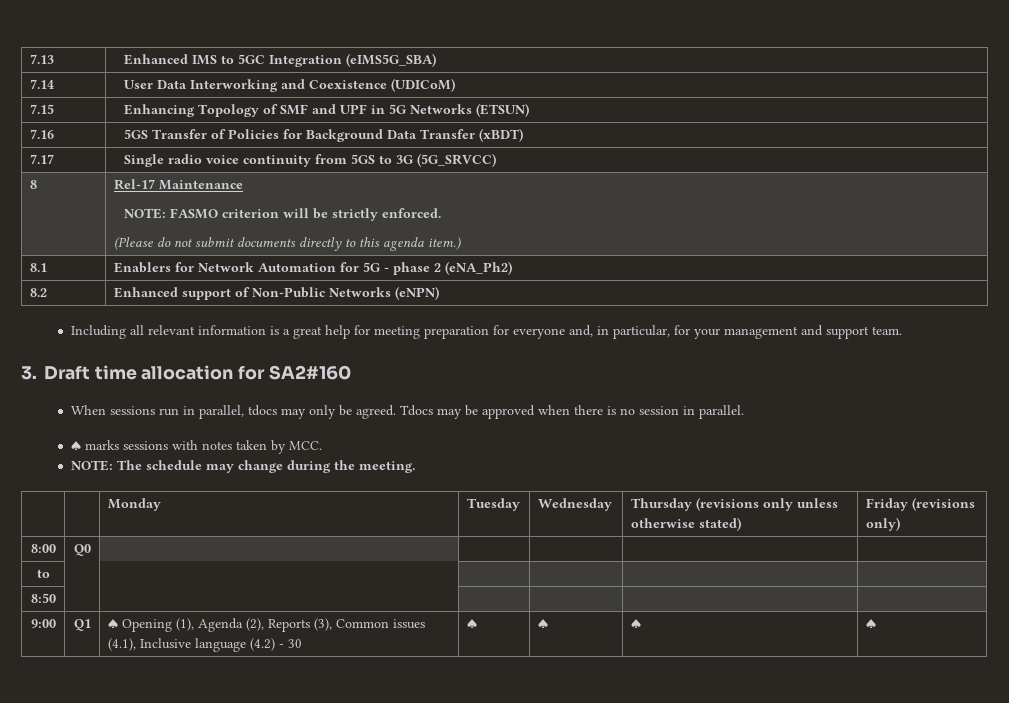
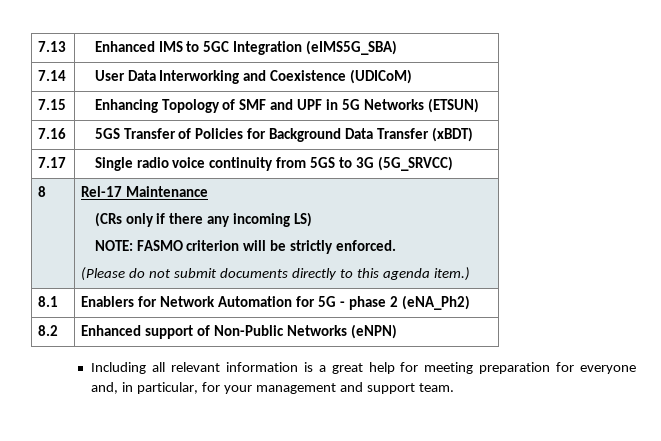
(243, 185) none -> [94,212,313,227] // (CRs only if there any incoming LS)
[21,365,351,380] [70,405,744,419] [70,440,322,454] [70,460,415,473] [107,498,161,511] [466,498,520,511] [537,498,612,511] [630,497,838,511] [630,517,741,531] [865,497,975,511] [865,517,900,531] [30,544,56,553] [73,544,91,556] [36,569,50,578] [30,593,56,603] [30,619,56,628] [73,619,91,631] [107,618,425,632] [107,638,302,652] [466,619,477,628] [537,619,548,628] [630,619,641,628] [865,619,876,628] // 3. Draft time allocation for SA2#160 // When sessions run in parallel, tdocs may only be agreed. Tdocs may be approved when there is no session in parallel. // ♠ marks sessions with notes taken by MCC. // NOTE: The schedule may change during the meeting. // | | Monday | Tuesday | Wednesday | Thursday (revisions only unless otherwise stated) | Friday (revisions only) // 8:00 | Q0 | | | | | // to | | | | | | // 8:50 | | | | | | // 9:00 | Q1 | ♠ Opening (1), Agenda (2), Reports (3), Common issues (4.1), Inclusive language (4.2) - 30 | ♠ | ♠ | ♠ | ♠ -> (454, 387) none

